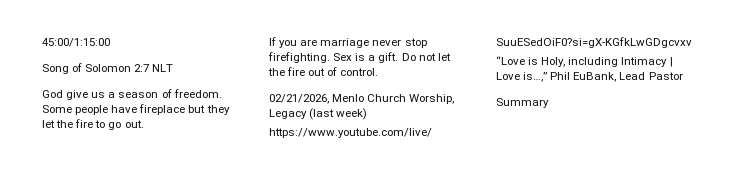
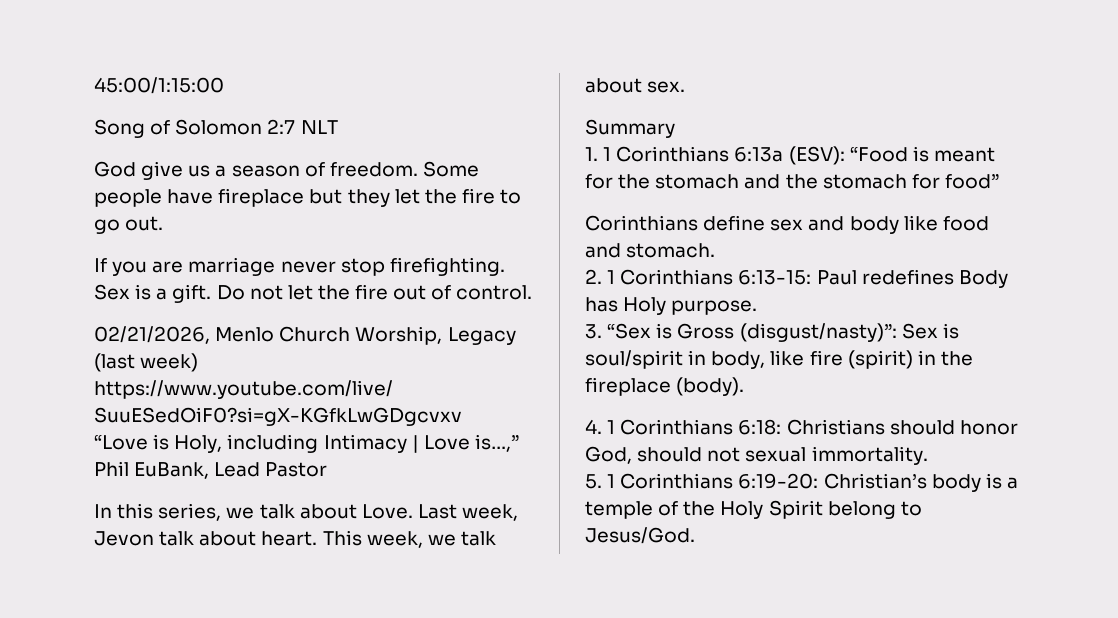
[496,98,549,108] Summary -> [94,503,519,521] [94,530,496,548] [585,78,686,93] [585,119,675,138] [585,146,995,165] [585,173,999,189] [585,215,989,234] [585,243,716,258] [585,269,1008,288] [585,297,758,315] [585,323,959,342] [585,350,973,369] [585,377,745,396] [585,419,1018,435] [585,446,928,465] [585,473,1018,492] [585,500,922,519] [585,527,695,544] In this series, we talk about Love. Last week, Jevon talk about heart. This week, we talk about sex. // Summary // 1. 1 Corinthians 6:13a (ESV): “Food is meant for the stomach and the stomach for food” // Corinthians define sex and body like food and stomach. // 2. 1 Corinthians 6:13-15: Paul redefines Body has Holy purpose. // 3. “Sex is Gross (disgust/nasty)”: Sex is soul/spirit in body, like fire (spirit) in the fireplace (body). // 4. 1 Corinthians 6:18: Christians should honor God, should not sexual immortality. // 5. 1 Corinthians 6:19-20: Christian’s body is a temple of the Holy Spirit belong to Jesus/God.

